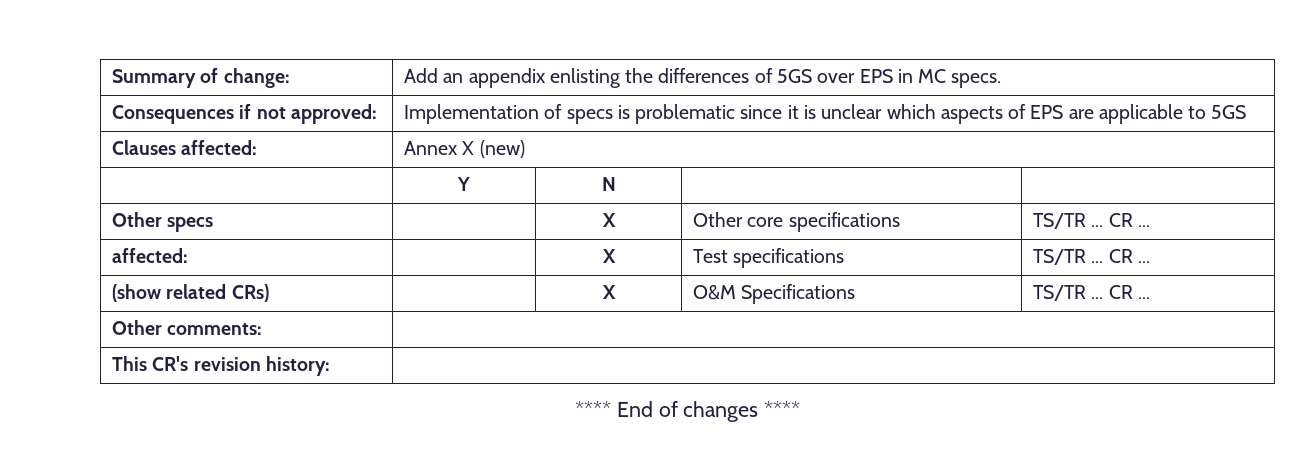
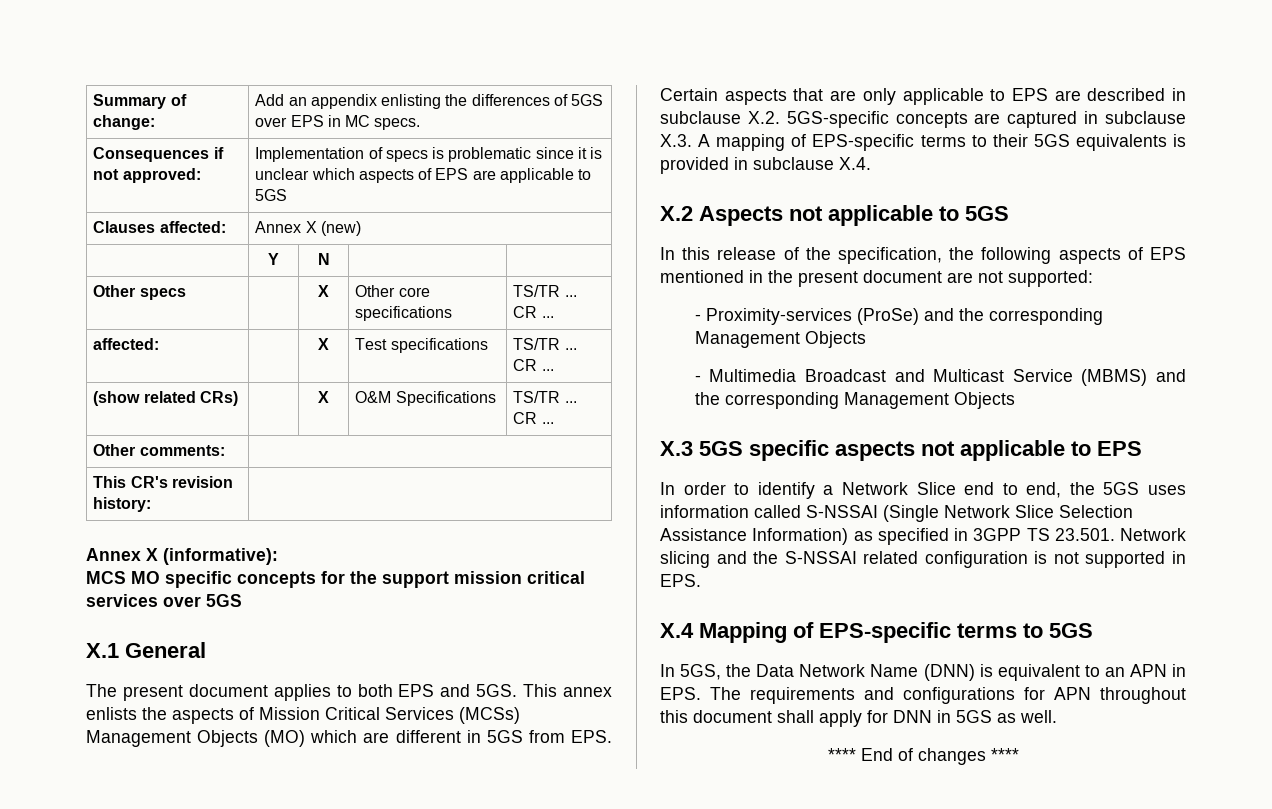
(330, 366) none -> [86,548,278,565] [86,571,585,588] [86,594,242,607] [86,642,206,658] [86,684,612,701] [86,707,520,724] [86,730,612,747] [660,88,1186,105] [660,111,1186,128] [660,134,1186,151] [660,157,871,174] [660,205,1009,226] [660,247,1186,264] [660,270,1093,287] [694,308,1103,325] [694,331,866,348] [694,369,1186,386] [694,392,1015,409] [660,440,1142,461] [660,482,1186,499] [660,505,1133,522] [660,528,1186,545] [660,551,1186,568] [660,574,701,587] [660,622,1093,643] [660,664,1186,681] [660,687,1186,704] [660,710,1057,727] // Annex X (informative): // MCS MO specific concepts for the support mission critical services over 5GS // X.1 General // The present document applies to both EPS and 5GS. This annex enlists the aspects of Mission Critical Services (MCSs) Management Objects (MO) which are different in 5GS from EPS. Certain aspects that are only applicable to EPS are described in subclause X.2. 5GS-specific concepts are captured in subclause X.3. A mapping of EPS-specific terms to their 5GS equivalents is provided in subclause X.4. // X.2 Aspects not applicable to 5GS // In this release of the specification, the following aspects of EPS mentioned in the present document are not supported: // - Proximity-services (ProSe) and the corresponding Management Objects // - Multimedia Broadcast and Multicast Service (MBMS) and the corresponding Management Objects // X.3 5GS specific aspects not applicable to EPS // In order to identify a Network Slice end to end, the 5GS uses information called S-NSSAI (Single Network Slice Selection Assistance Information) as specified in 3GPP TS 23.501. Network slicing and the S-NSSAI related configuration is not supported in EPS. // X.4 Mapping of EPS-specific terms to 5GS // In 5GS, the Data Network Name (DNN) is equivalent to an APN in EPS. The requirements and configurations for APN throughout this document shall apply for DNN in 5GS as well.

